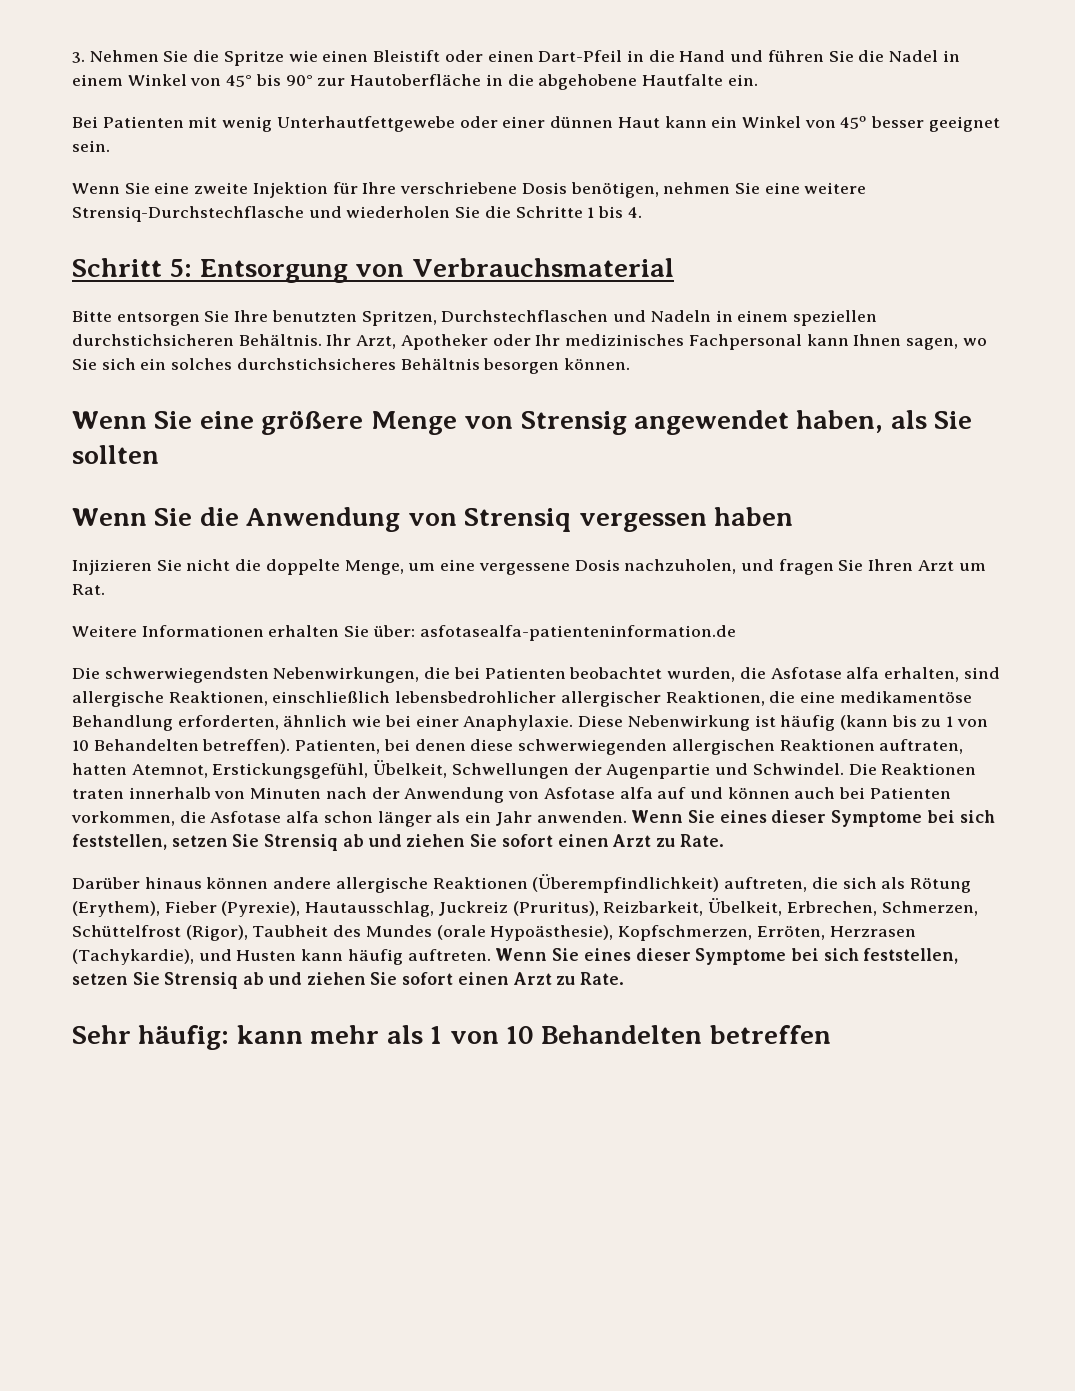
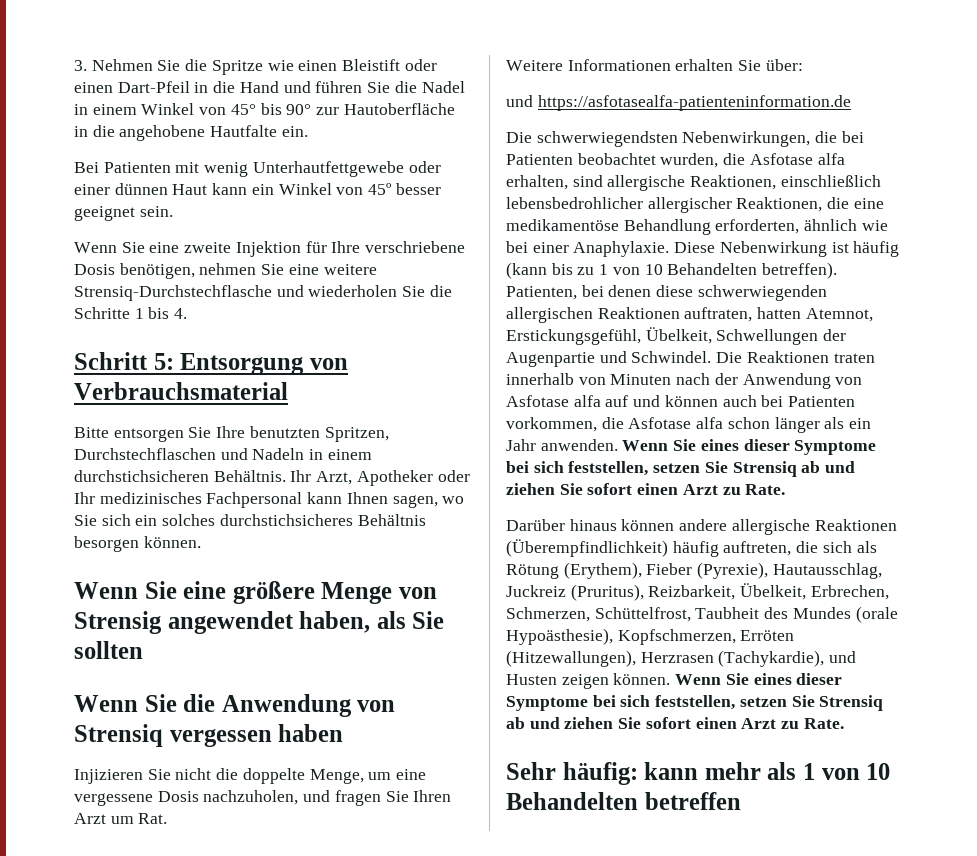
[538,74,638,90] abgehobene -> [119,125,206,141] angehobene
[792,310,877,326] speziellen -> (372, 454) none
[419,625,736,641] asfotasealfa-patienteninformation.de -> [506,95,851,111] // und https://asfotasealfa-patienteninformation.de
(720, 883) none -> [672,541,719,557] häufig
[72,925,248,941] Schüttelfrost (Rigor), -> [594,607,691,622] Schüttelfrost,
[756,926,825,940] Erröten, -> [740,630,795,641] [506,650,636,667] Erröten (Hitzewallungen),
[301,949,491,965] kann häufig auftreten. -> [561,673,671,689] zeigen können.

